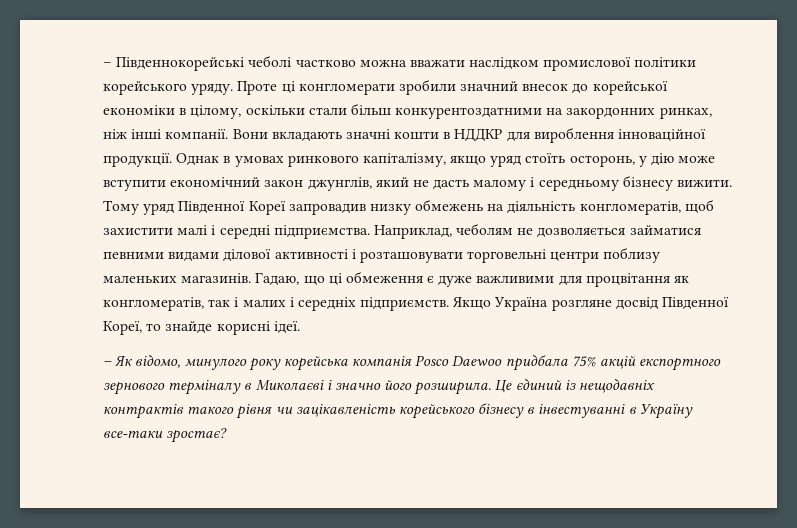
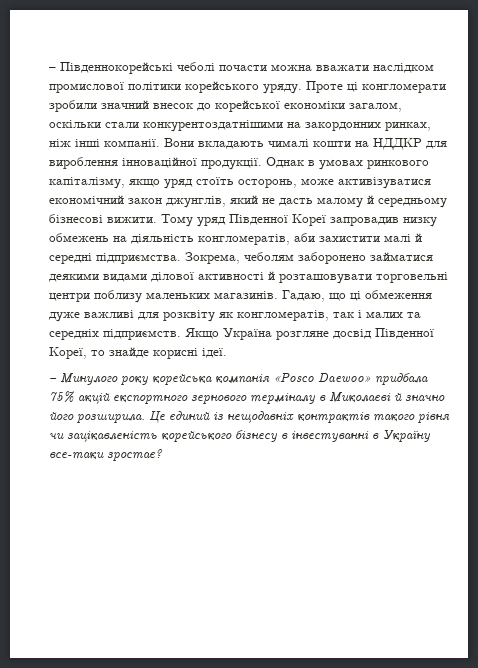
[295,59,356,67] частково -> [219,65,267,71] почасти
[179,103,543,119] в цілому, оскільки стали більш конкурентоздатними -> [349,102,402,112] [49,120,283,132] загалом, оскільки стали конкурентоздатнішими
[345,129,451,140] значні кошти в -> [268,139,369,147] чималі кошти на
[638,153,716,167] [103,179,166,191] у дію може вступити -> [301,177,431,189] може активізуватися
[530,175,673,191] і середньому бізнесу -> [367,195,447,208] [49,214,103,223] й середньому бізнесові
[684,199,714,214] щоб -> [294,233,315,242] аби
[211,225,216,235] і -> [415,233,422,242] й
[373,223,701,239] [103,252,164,259] Наприклад, чеболям не дозволяється займатися певними -> [185,252,433,264] [49,273,99,282] Зокрема, чеболям заборонено займатися деякими
[351,249,356,259] і -> [268,271,275,280] й
[427,273,670,287] є дуже важливими для процвітання -> [49,310,215,322] дуже важливі для розквіту
[289,297,294,307] і -> [407,312,421,318] та
[115,354,247,370] Як відомо, минулого -> [60,373,118,385] Минулого
[415,355,503,366] Posco Daewoo -> [273,373,371,382] «Posco Daewoo»
[326,380,332,390] і -> [394,393,402,401] й

